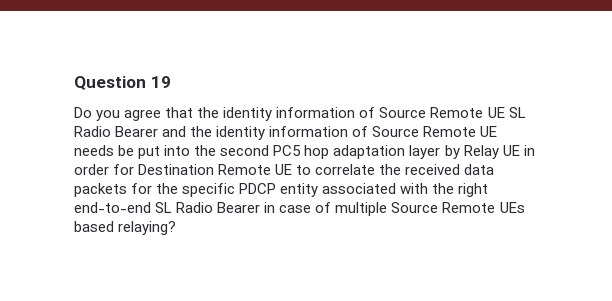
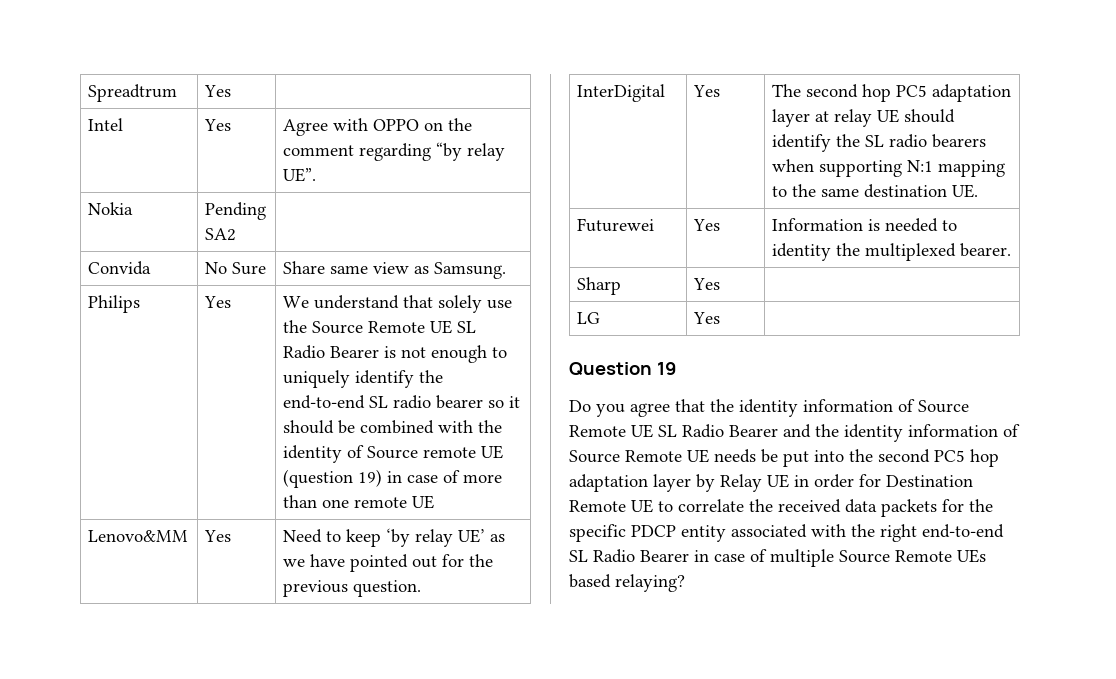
(74, 83) none -> [88,84,178,102] [204,85,232,97] [88,118,124,131] [204,119,232,131] [283,118,473,136] [283,142,506,161] [283,168,317,182] [88,202,134,215] [205,202,267,220] [205,228,237,241] [88,261,152,275] [205,262,267,275] [283,261,507,279] [88,295,141,313] [204,296,232,308] [283,295,513,313] [283,320,477,334] [283,345,508,363] [283,370,444,388] [283,395,521,409] [283,420,503,434] [283,445,504,463] [283,469,503,488] [283,495,435,509] [88,530,189,542] [204,530,232,542] [283,528,506,547] [283,554,494,572] [283,580,422,597] [577,84,666,102] [693,85,721,97] [772,84,1012,102] [772,109,956,127] [772,134,987,152] [772,159,1006,177] [772,184,979,198] [577,218,655,232] [693,219,721,231] [772,218,958,232] [772,243,1012,261] [577,277,622,295] [693,278,721,290] [577,312,601,324] [693,312,721,324] Spreadtrum | Yes | // Intel | Yes | Agree with OPPO on the comment regarding “by relay UE”. // Nokia | Pending SA2 | // Convida | No Sure | Share same view as Samsung. // Philips | Yes | We understand that solely use the Source Remote UE SL Radio Bearer is not enough to uniquely identify the end-to-end SL radio bearer so it should be combined with the identity of Source remote UE (question 19) in case of more than one remote UE // Lenovo&MM | Yes | Need to keep ‘by relay UE’ as we have pointed out for the previous question. // InterDigital | Yes | The second hop PC5 adaptation layer at relay UE should identify the SL radio bearers when supporting N:1 mapping to the same destination UE. // Futurewei | Yes | Information is needed to identity the multiplexed bearer. // Sharp | Yes | // LG | Yes | //

